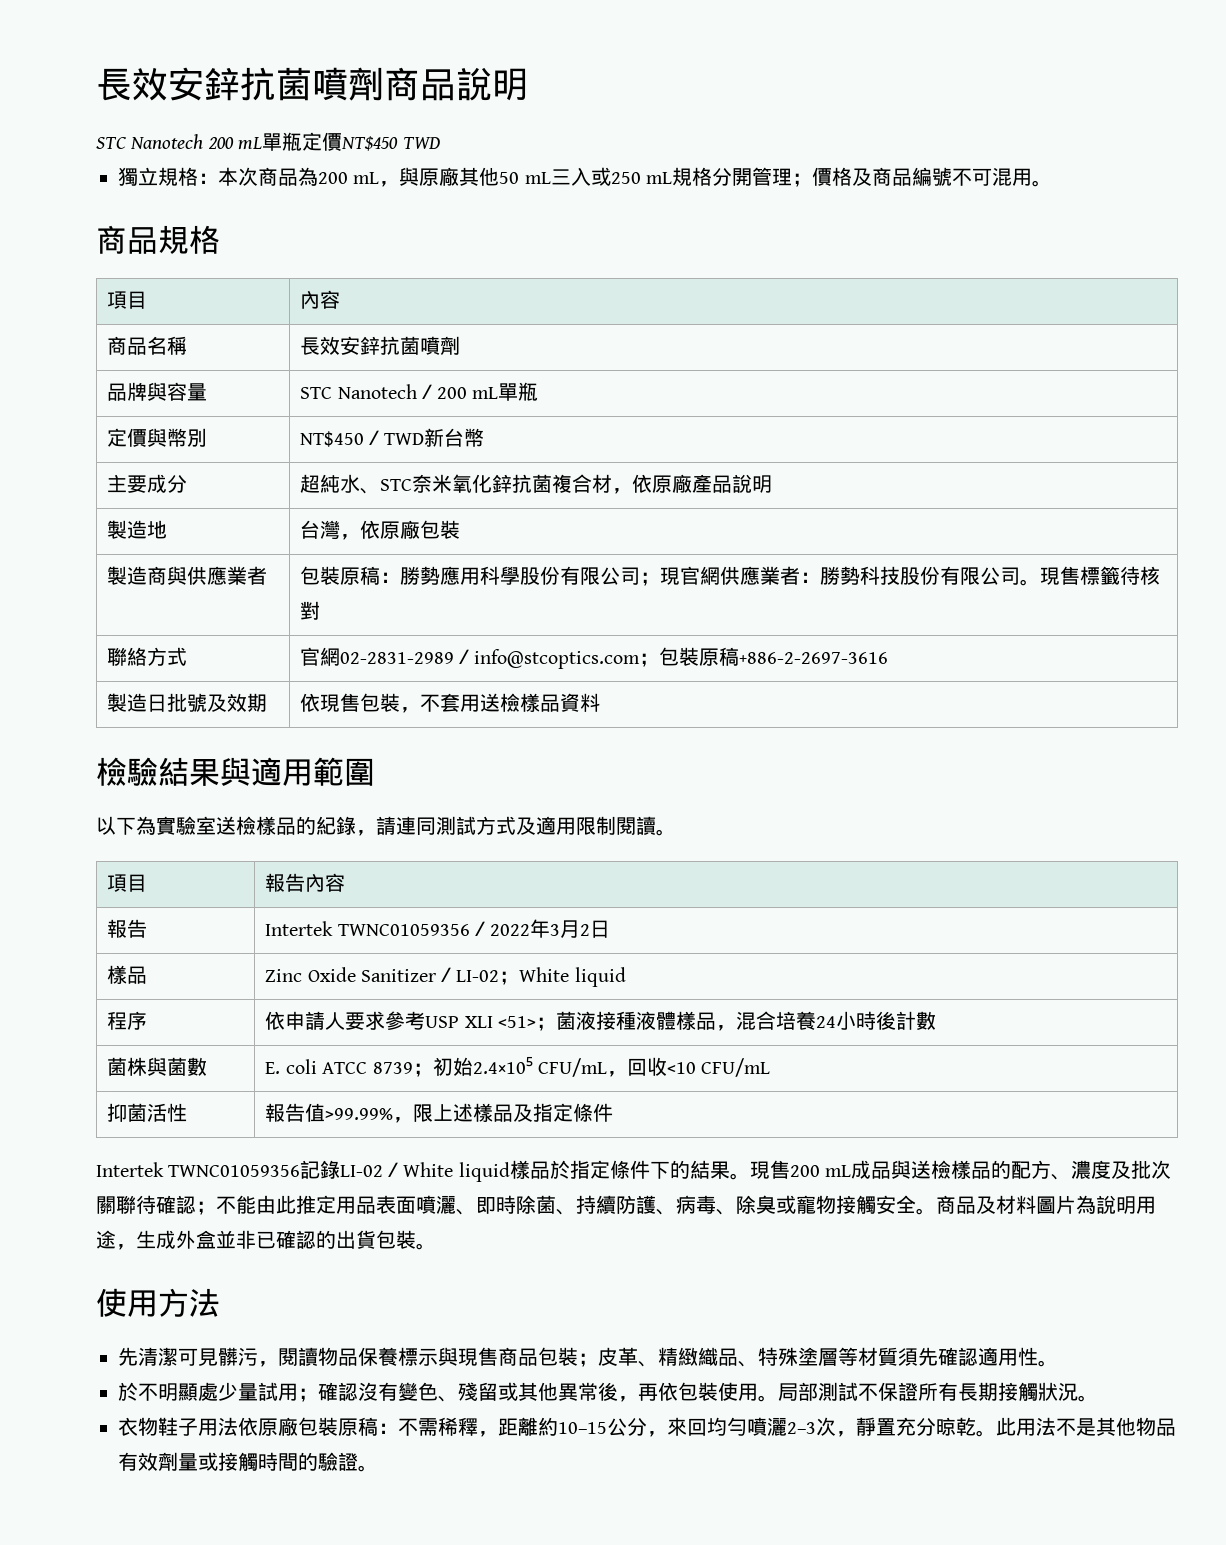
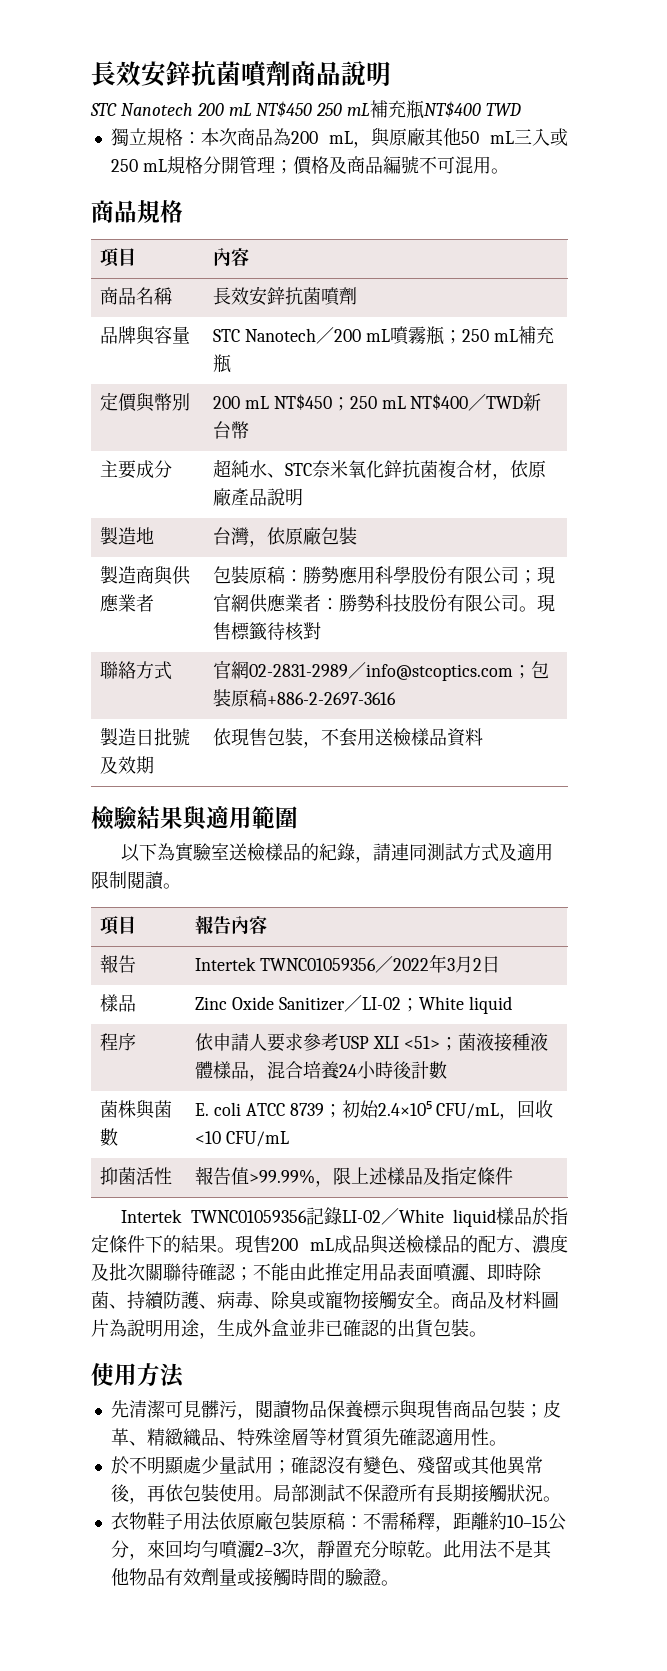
[262,132,399,151] 單瓶定價NT$450 -> [256,100,482,119] NT$450 250 mL補充瓶NT$400
[498,382,539,401] [107,428,208,447] [300,431,365,447] 單瓶 // 定價與幣別 | NT$450 -> [389,326,554,345] [213,354,232,373] [100,392,191,412] [213,394,469,411] 噴霧瓶；250 mL補充瓶 // 定價與幣別 | 200 mL NT$450；250 mL NT$400

